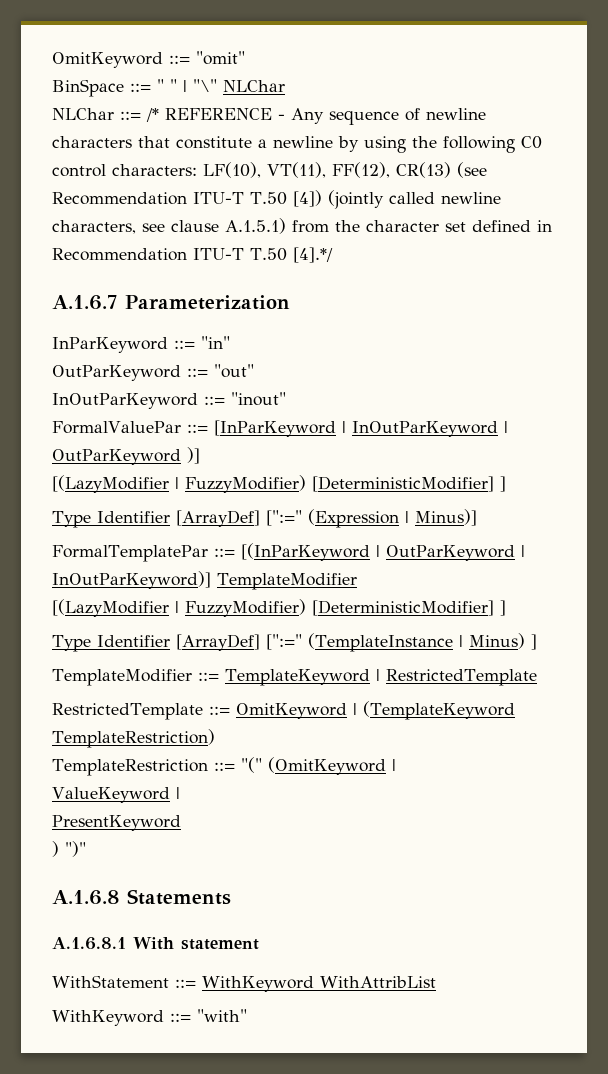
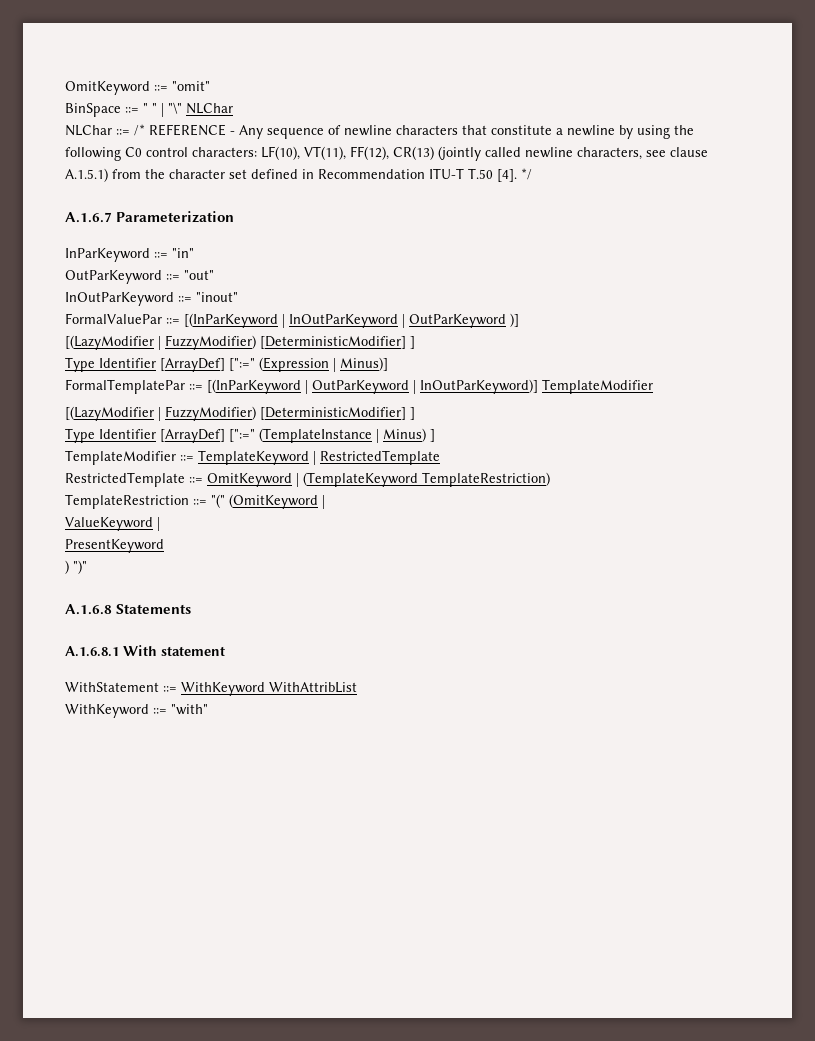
[457,162,487,178] [52,190,322,207] (see Recommendation ITU-T T.50 [4]) -> (434, 153) none
[292,247,333,263] [4].*/ -> [497,168,532,182] [4]. */
[213,420,336,437] [InParKeyword -> [184,313,278,328] [(InParKeyword

